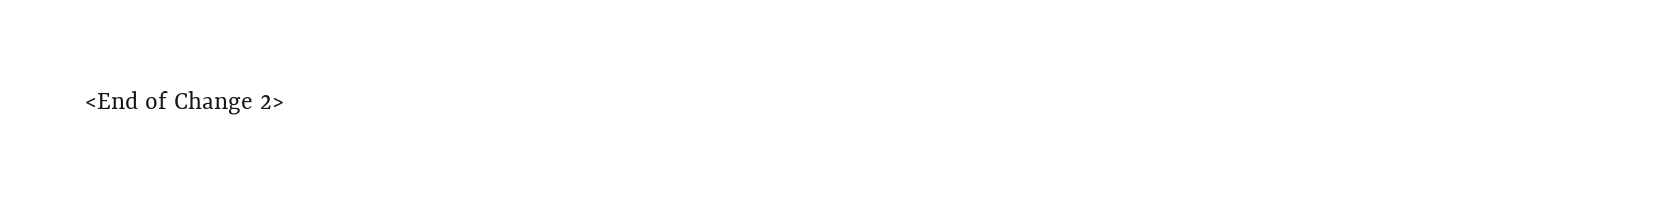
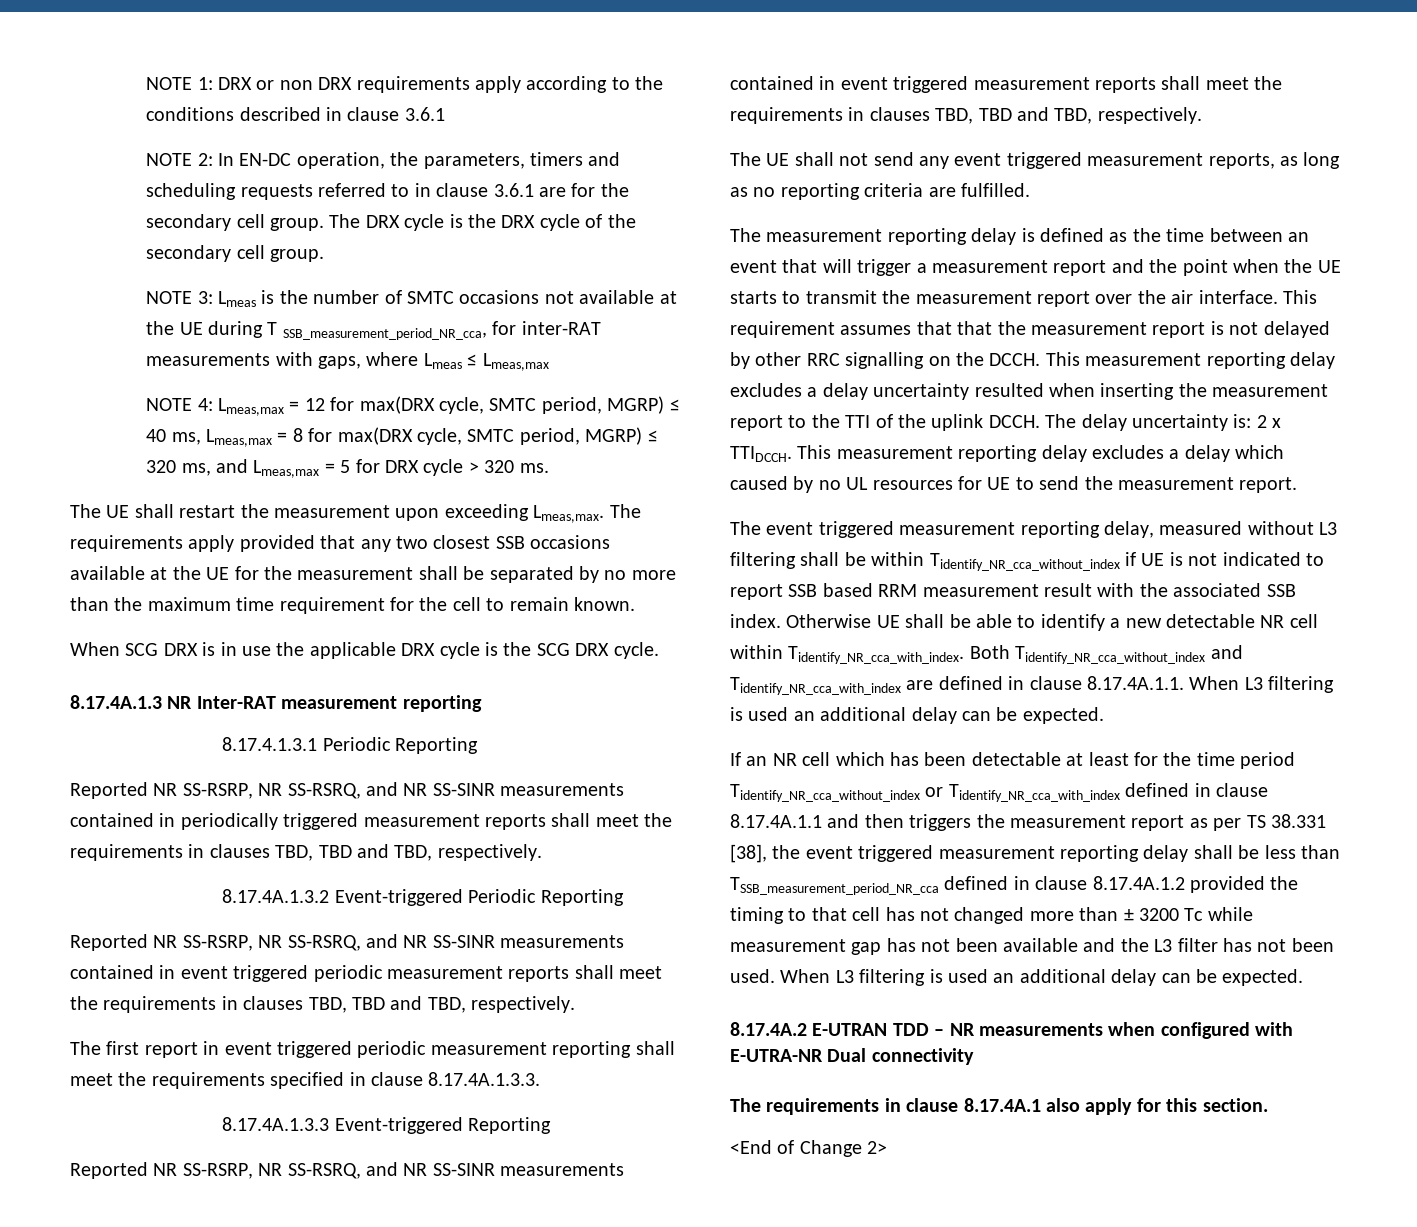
(85, 100) none -> [146,76,664,93] [146,107,445,121] [146,152,621,169] [146,183,629,200] [146,214,636,231] [146,245,324,262] [146,290,677,307] [146,321,601,340] [146,352,549,371] [146,396,680,416] [146,427,658,447] [146,459,549,478] [70,504,641,523] [70,535,611,552] [70,566,676,583] [70,597,635,614] [70,642,659,659] [70,695,482,712] [222,737,479,754] [70,782,625,799] [70,813,673,830] [70,844,542,861] [222,889,624,906] [70,934,625,951] [70,965,663,982] [70,996,576,1013] [70,1041,675,1058] [70,1072,541,1089] [222,1117,552,1134] [70,1162,625,1179] [730,76,1283,93] [730,107,1202,124] [730,152,1341,169] [730,183,1030,200] [730,228,1309,245] [730,259,1341,276] [730,290,1317,307] [730,321,1330,338] [730,352,1335,369] [730,383,1329,400] [730,414,1282,431] [730,445,1285,462] [730,476,1298,493] [730,521,1338,538] [730,552,1324,571] [730,583,1296,600] [730,614,1318,631] [730,645,1243,664] [730,676,1335,695] [730,707,1104,724] [730,752,1296,769] [730,783,1268,802] [730,814,1326,831] [730,844,1340,863] [730,876,1299,895] [730,907,1253,924] [730,938,1334,955] [730,969,1304,986] [730,1022,1294,1039] [730,1048,974,1065] [730,1098,1268,1115] NOTE 1: DRX or non DRX requirements apply according to the conditions described in clause 3.6.1 // NOTE 2: In EN-DC operation, the parameters, timers and scheduling requests referred to in clause 3.6.1 are for the secondary cell group. The DRX cycle is the DRX cycle of the secondary cell group. // NOTE 3: Lmeas is the number of SMTC occasions not available at the UE during T SSB_measurement_period_NR_cca, for inter-RAT measurements with gaps, where Lmeas ≤ Lmeas,max // NOTE 4: Lmeas,max = 12 for max(DRX cycle, SMTC period, MGRP) ≤ 40 ms, Lmeas,max = 8 for max(DRX cycle, SMTC period, MGRP) ≤ 320 ms, and Lmeas,max = 5 for DRX cycle > 320 ms. // The UE shall restart the measurement upon exceeding Lmeas,max. The requirements apply provided that any two closest SSB occasions available at the UE for the measurement shall be separated by no more than the maximum time requirement for the cell to remain known. // When SCG DRX is in use the applicable DRX cycle is the SCG DRX cycle. // 8.17.4A.1.3 NR Inter-RAT measurement reporting // 8.17.4.1.3.1 Periodic Reporting // Reported NR SS-RSRP, NR SS-RSRQ, and NR SS-SINR measurements contained in periodically triggered measurement reports shall meet the requirements in clauses TBD, TBD and TBD, respectively. // 8.17.4A.1.3.2 Event-triggered Periodic Reporting // Reported NR SS-RSRP, NR SS-RSRQ, and NR SS-SINR measurements contained in event triggered periodic measurement reports shall meet the requirements in clauses TBD, TBD and TBD, respectively. // The first report in event triggered periodic measurement reporting shall meet the requirements specified in clause 8.17.4A.1.3.3. // 8.17.4A.1.3.3 Event-triggered Reporting // Reported NR SS-RSRP, NR SS-RSRQ, and NR SS-SINR measurements contained in event triggered measurement reports shall meet the requirements in clauses TBD, TBD and TBD, respectively. // The UE shall not send any event triggered measurement reports, as long as no reporting criteria are fulfilled. // The measurement reporting delay is defined as the time between an event that will trigger a measurement report and the point when the UE starts to transmit the measurement report over the air interface. This requirement assumes that that the measurement report is not delayed by other RRC signalling on the DCCH. This measurement reporting delay excludes a delay uncertainty resulted when inserting the measurement report to the TTI of the uplink DCCH. The delay uncertainty is: 2 x TTIDCCH. This measurement reporting delay excludes a delay which caused by no UL resources for UE to send the measurement report. // The event triggered measurement reporting delay, measured without L3 filtering shall be within Tidentify_NR_cca_without_index if UE is not indicated to report SSB based RRM measurement result with the associated SSB index. Otherwise UE shall be able to identify a new detectable NR cell within Tidentify_NR_cca_with_index. Both Tidentify_NR_cca_without_index and Tidentify_NR_cca_with_index are defined in clause 8.17.4A.1.1. When L3 filtering is used an additional delay can be expected. // If an NR cell which has been detectable at least for the time period Tidentify_NR_cca_without_index or Tidentify_NR_cca_with_index defined in clause 8.17.4A.1.1 and then triggers the measurement report as per TS 38.331 [38], the event triggered measurement reporting delay shall be less than TSSB_measurement_period_NR_cca defined in clause 8.17.4A.1.2 provided the timing to that cell has not changed more than ± 3200 Tc while measurement gap has not been available and the L3 filter has not been used. When L3 filtering is used an additional delay can be expected. // 8.17.4A.2 E-UTRAN TDD – NR measurements when configured with E-UTRA-NR Dual connectivity // The requirements in clause 8.17.4A.1 also apply for this section. //

